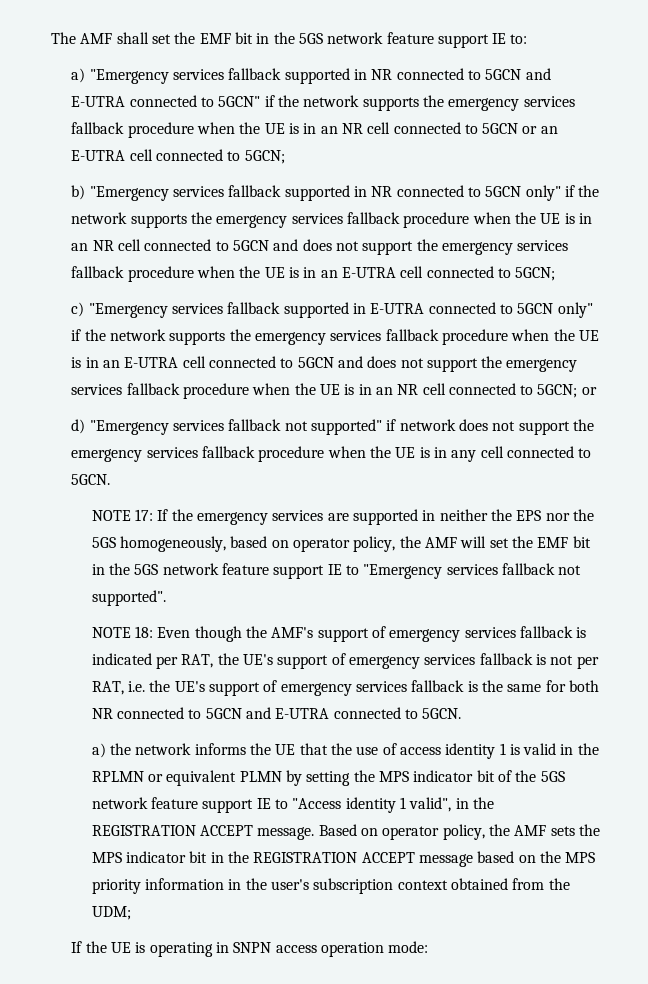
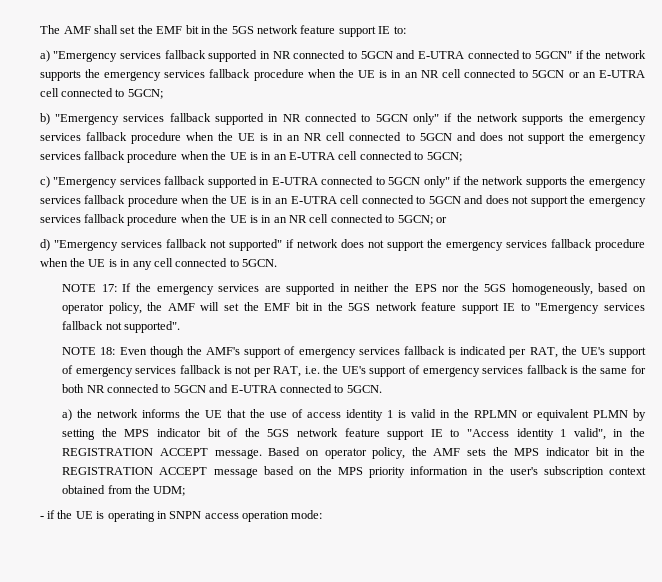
[71,941,83,953] If -> [39,510,56,519] - if

